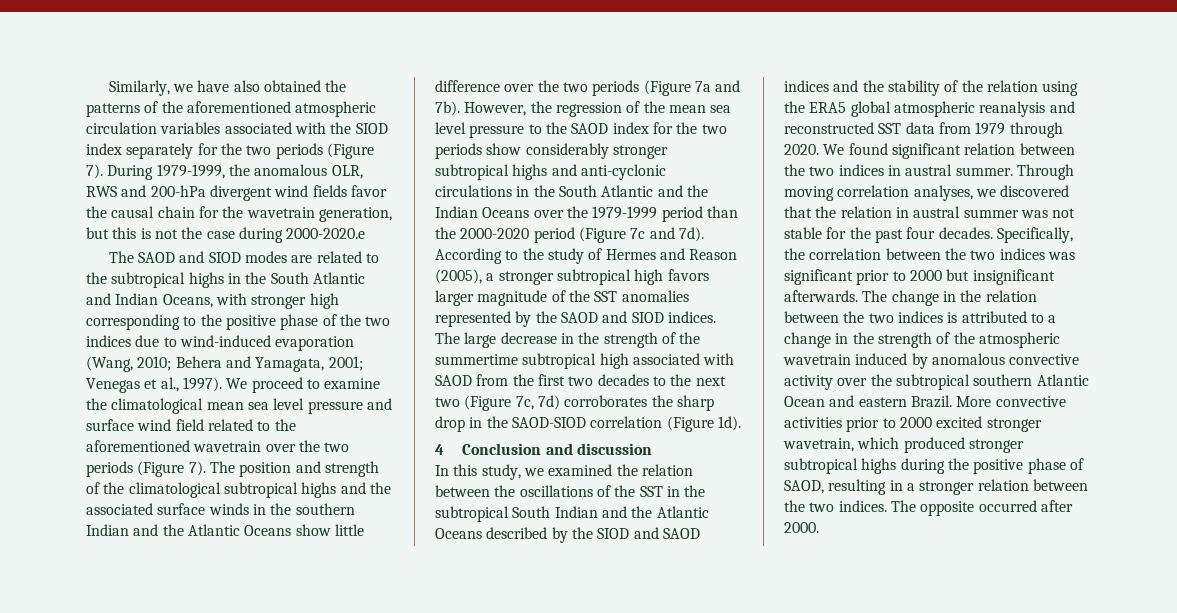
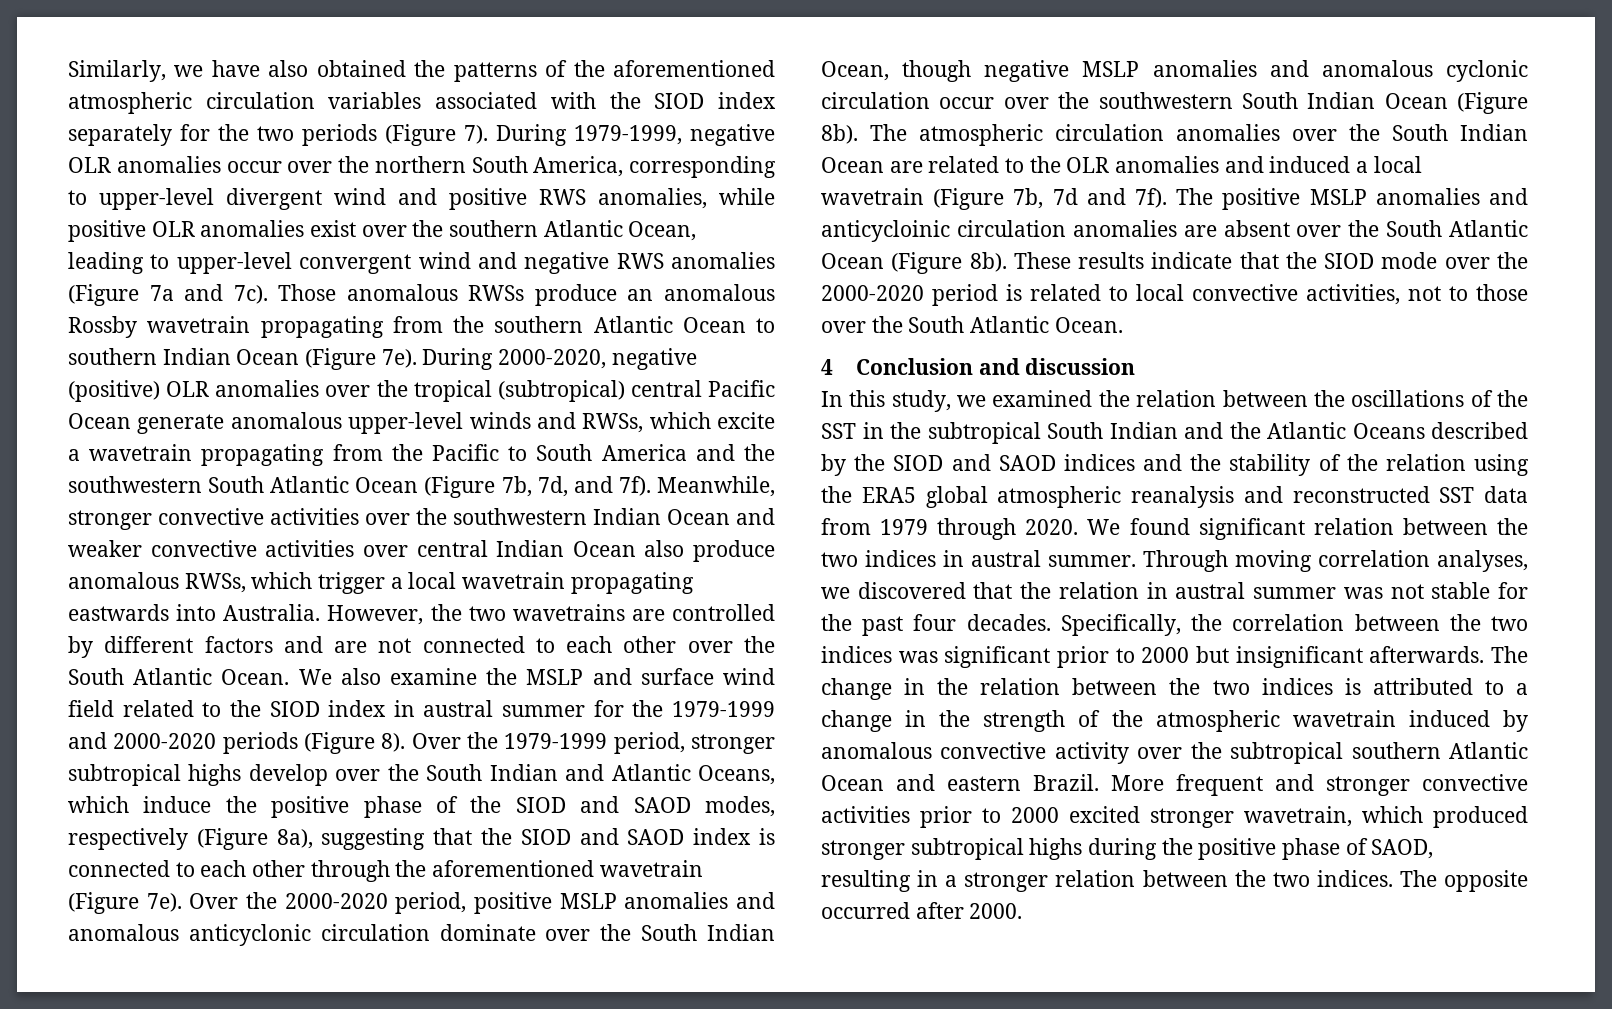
[228,164,363,179] [86,185,387,201] [86,206,392,222] [86,227,366,243] [108,251,380,263] [86,272,365,288] [86,293,339,309] [86,314,391,330] [86,335,355,351] [86,356,363,372] [86,377,381,393] [86,398,363,414] the anomalous OLR, RWS and 200-hPa divergent wind fields favor the causal chain for the wavetrain generation, but this is not the case during 2000-2020.e // The SAOD and SIOD modes are related to the subtropical highs in the South Atlantic and Indian Oceans, with stronger high corresponding to the positive phase of the two indices due to wind-induced evaporation (Wang, 2010; Behera and Yamagata, 2001; Venegas et al., 1997). We proceed to examine the climatological mean sea level pressure -> [690,124,775,146] [68,156,776,178] [68,188,775,210] [68,220,697,242] [68,252,775,274] [68,284,775,306] [68,316,775,338] [68,348,697,370] [68,380,775,402] [68,412,775,434] [68,444,775,466] [68,476,775,498] [68,508,775,530] [68,540,775,562] [68,572,694,594] [68,604,775,625] [68,636,775,658] [68,668,584,685] negative OLR anomalies occur over the northern South America, corresponding to upper-level divergent wind and positive RWS anomalies, while positive OLR anomalies exist over the southern Atlantic Ocean, leading to upper-level convergent wind and negative RWS anomalies (Figure 7a and 7c). Those anomalous RWSs produce an anomalous Rossby wavetrain propagating from the southern Atlantic Ocean to southern Indian Ocean (Figure 7e). During 2000-2020, negative (positive) OLR anomalies over the tropical (subtropical) central Pacific Ocean generate anomalous upper-level winds and RWSs, which excite a wavetrain propagating from the Pacific to South America and the southwestern South Atlantic Ocean (Figure 7b, 7d, and 7f). Meanwhile, stronger convective activities over the southwestern Indian Ocean and weaker convective activities over central Indian Ocean also produce anomalous RWSs, which trigger a local wavetrain propagating eastwards into Australia. However, the two wavetrains are controlled by different factors and are not connected to each other over the South Atlantic Ocean. We also examine the MSLP
[86,440,350,452] [86,461,379,477] [86,482,391,498] [86,503,355,515] [86,524,364,536] [435,80,741,96] [435,101,732,117] [435,122,727,138] [435,143,668,159] [435,164,666,180] [435,185,708,197] [435,206,738,222] [435,227,704,243] [435,248,738,264] [435,269,709,285] [435,290,689,306] [435,311,716,327] [435,332,701,348] [435,353,735,369] [435,374,726,386] [435,395,714,411] [435,416,741,432] aforementioned wavetrain over the two periods (Figure 7). The position and strength of the climatological subtropical highs and the associated surface winds in the southern Indian and the Atlantic Oceans show little difference over the two periods (Figure 7a and 7b). However, the regression of the mean sea level pressure to the SAOD index for the two periods show considerably stronger subtropical highs and anti-cyclonic circulations in the South Atlantic and the Indian Oceans over the 1979-1999 period than the 2000-2020 period (Figure 7c and 7d). According to the study of Hermes and Reason (2005), a stronger subtropical high favors larger magnitude of the SST anomalies represented by the SAOD and SIOD indices. The large decrease in the strength of the summertime subtropical high associated with SAOD from the first two decades to the next two (Figure 7c, 7d) corroborates the sharp drop in the SAOD-SIOD correlation (Figure 1d). -> [269,700,775,717] [68,732,775,754] [68,764,776,786] [68,796,775,818] [68,828,775,850] [68,860,703,882] [68,892,775,914] [68,924,775,946] [821,60,1528,82] [821,92,1528,114] [821,124,1528,146] [821,156,1422,173] [821,188,1528,210] [821,220,1528,242] [821,252,1528,274] [821,284,1528,306] [821,316,1123,333] SIOD index in austral summer for the 1979-1999 and 2000-2020 periods (Figure 8). Over the 1979-1999 period, stronger subtropical highs develop over the South Indian and Atlantic Oceans, which induce the positive phase of the SIOD and SAOD modes, respectively (Figure 8a), suggesting that the SIOD and SAOD index is connected to each other through the aforementioned wavetrain (Figure 7e). Over the 2000-2020 period, positive MSLP anomalies and anomalous anticyclonic circulation dominate over the South Indian Ocean, though negative MSLP anomalies and anomalous cyclonic circulation occur over the southwestern South Indian Ocean (Figure 8b). The atmospheric circulation anomalies over the South Indian Ocean are related to the OLR anomalies and induced a local wavetrain (Figure 7b, 7d and 7f). The positive MSLP anomalies and anticycloinic circulation anomalies are absent over the South Atlantic Ocean (Figure 8b). These results indicate that the SIOD mode over the 2000-2020 period is related to local convective activities, not to those over the South Atlantic Ocean.
(992, 401) none -> [1176,774,1410,796] frequent and stronger

